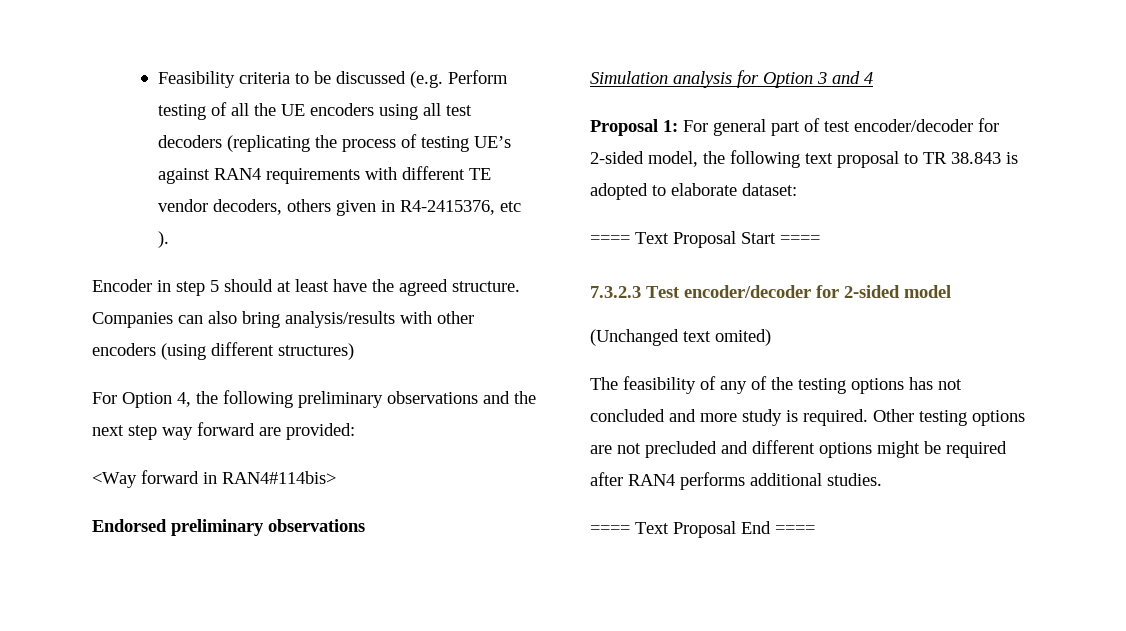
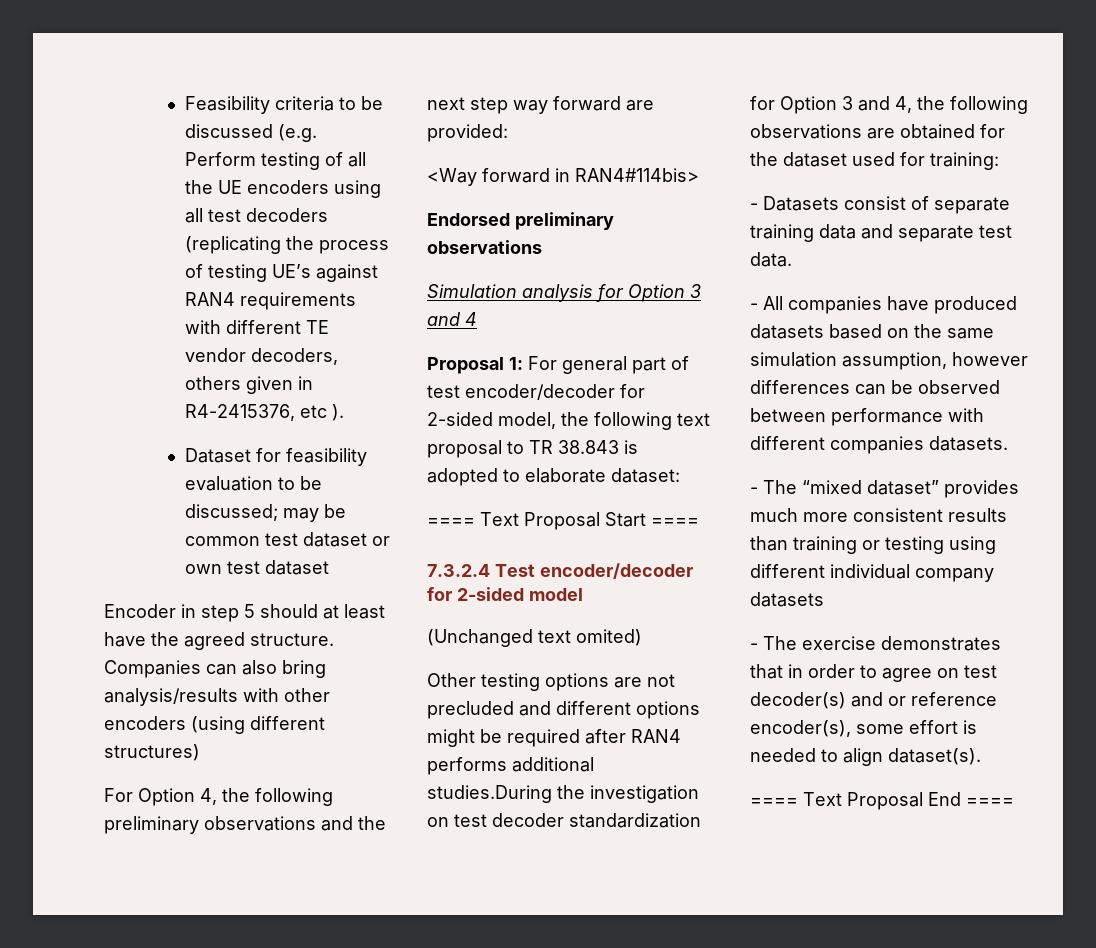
(169, 239) none -> [184,448,367,466] [184,476,322,491] [184,504,346,522] [184,532,390,547] [184,560,329,575] // Dataset for feasibility evaluation to be discussed; may be common test dataset or own test dataset
[590,286,641,298] 7.3.2.3 -> [427,564,490,577] 7.3.2.4
[590,376,962,394] [590,409,868,426] The feasibility of any of the testing options has not concluded and more study is required. -> (642, 637) none
[827,473,882,486] studies. -> [427,785,699,803] [427,813,701,828] [750,96,1028,114] [750,124,1005,139] [750,152,999,170] [750,196,1010,214] [750,224,1012,242] [750,252,792,267] [750,296,1017,314] [750,324,994,339] [750,352,1028,370] [750,380,1000,395] [750,408,984,426] [750,436,1008,454] [750,480,1019,498] [750,508,1007,522] [750,536,996,554] [750,564,994,582] [750,592,824,607] [750,636,1001,651] [750,664,997,682] [750,692,997,709] [750,720,977,737] [750,748,981,766] studies.During the investigation on test decoder standardization for Option 3 and 4, the following observations are obtained for the dataset used for training: // - Datasets consist of separate training data and separate test data. // - All companies have produced datasets based on the same simulation assumption, however differences can be observed between performance with different companies datasets. // - The “mixed dataset” provides much more consistent results than training or testing using different individual company datasets // - The exercise demonstrates that in order to agree on test decoder(s) and or reference encoder(s), some effort is needed to align dataset(s).

